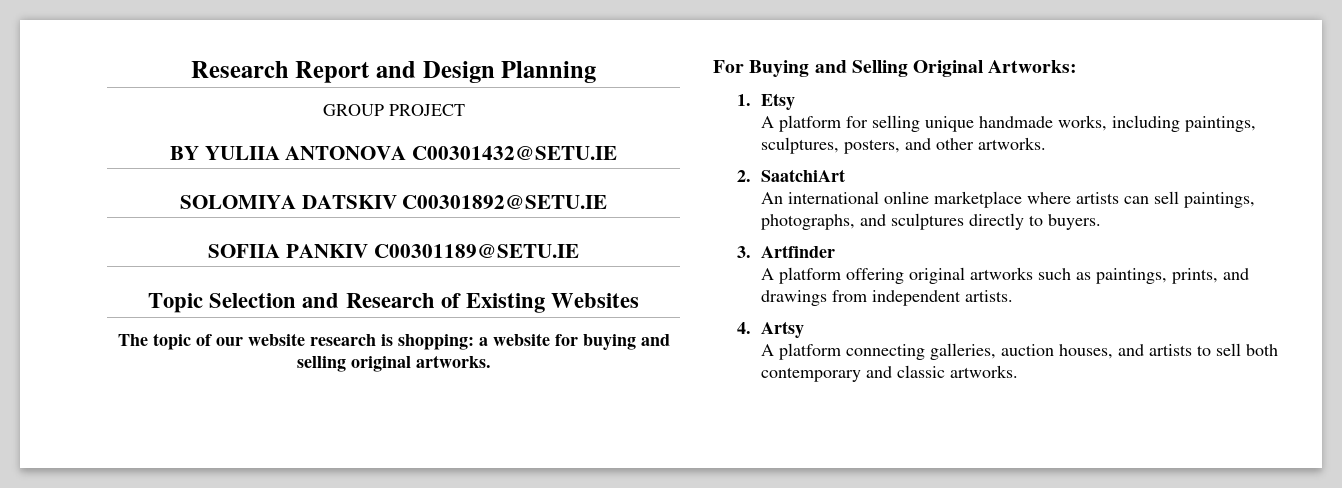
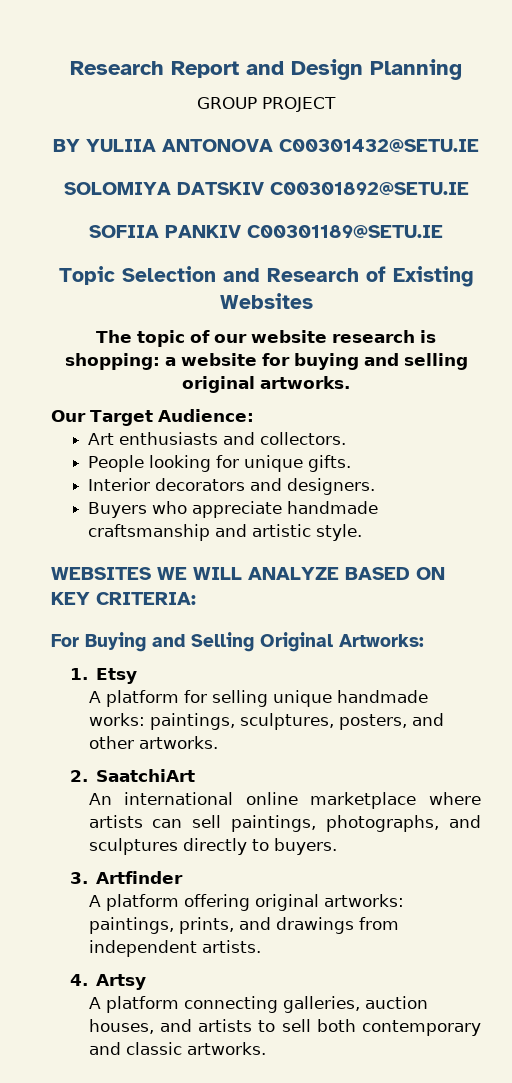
(491, 361) none -> [51,409,254,426] [87,432,346,445] [87,455,351,472] [87,478,375,495] [87,501,378,518] [87,524,362,541] [51,567,445,580] [51,592,196,605] // Our Target Audience: // Art enthusiasts and collectors. // People looking for unique gifts. // Interior decorators and designers. // Buyers who appreciate handmade craftsmanship and artistic style. // WEBSITES WE WILL ANALYZE BASED ON KEY CRITERIA:
[1057,115,1180,132] works, including -> [88,713,145,726] works:
[969,267,1091,280] artworks such as -> [323,894,404,907] artworks:

